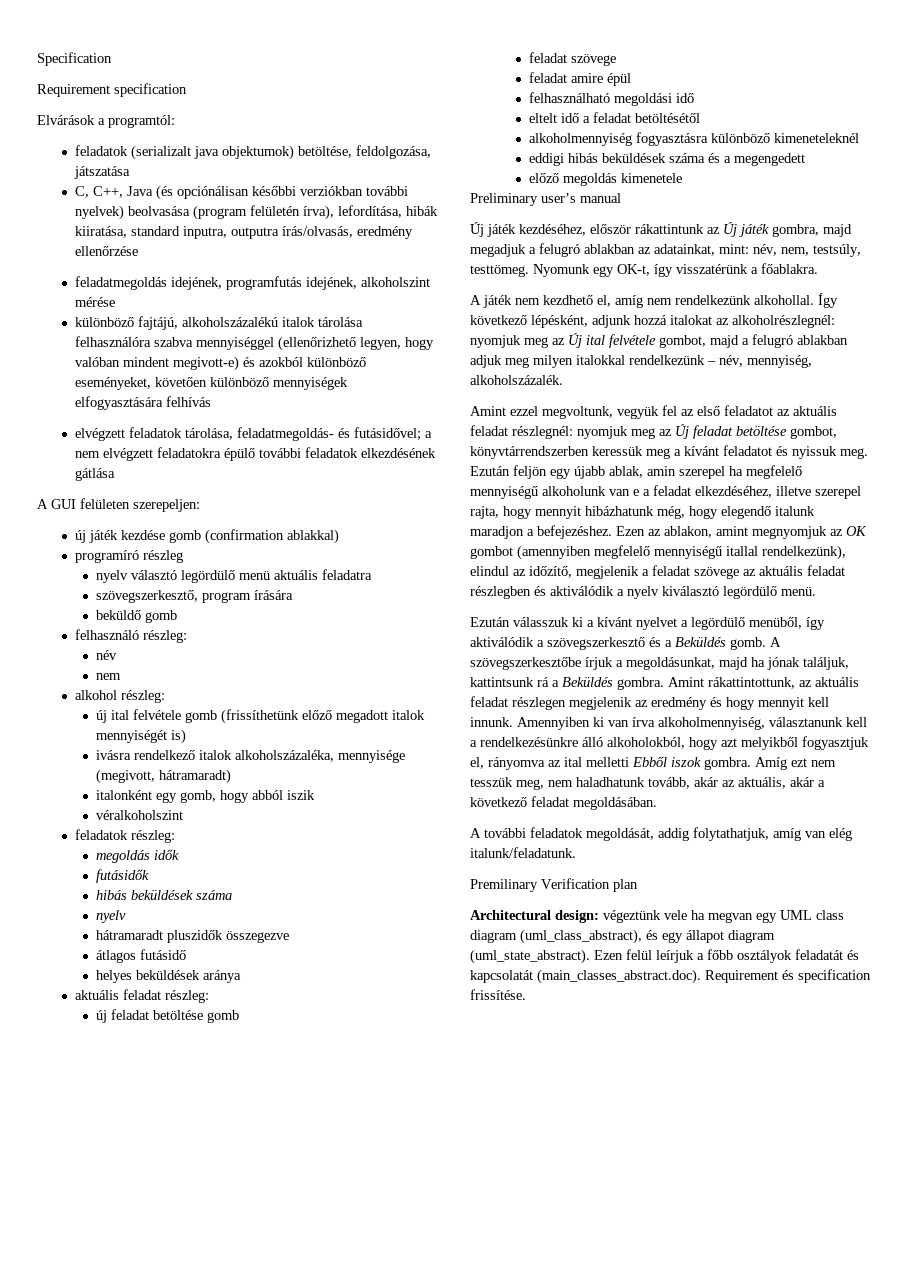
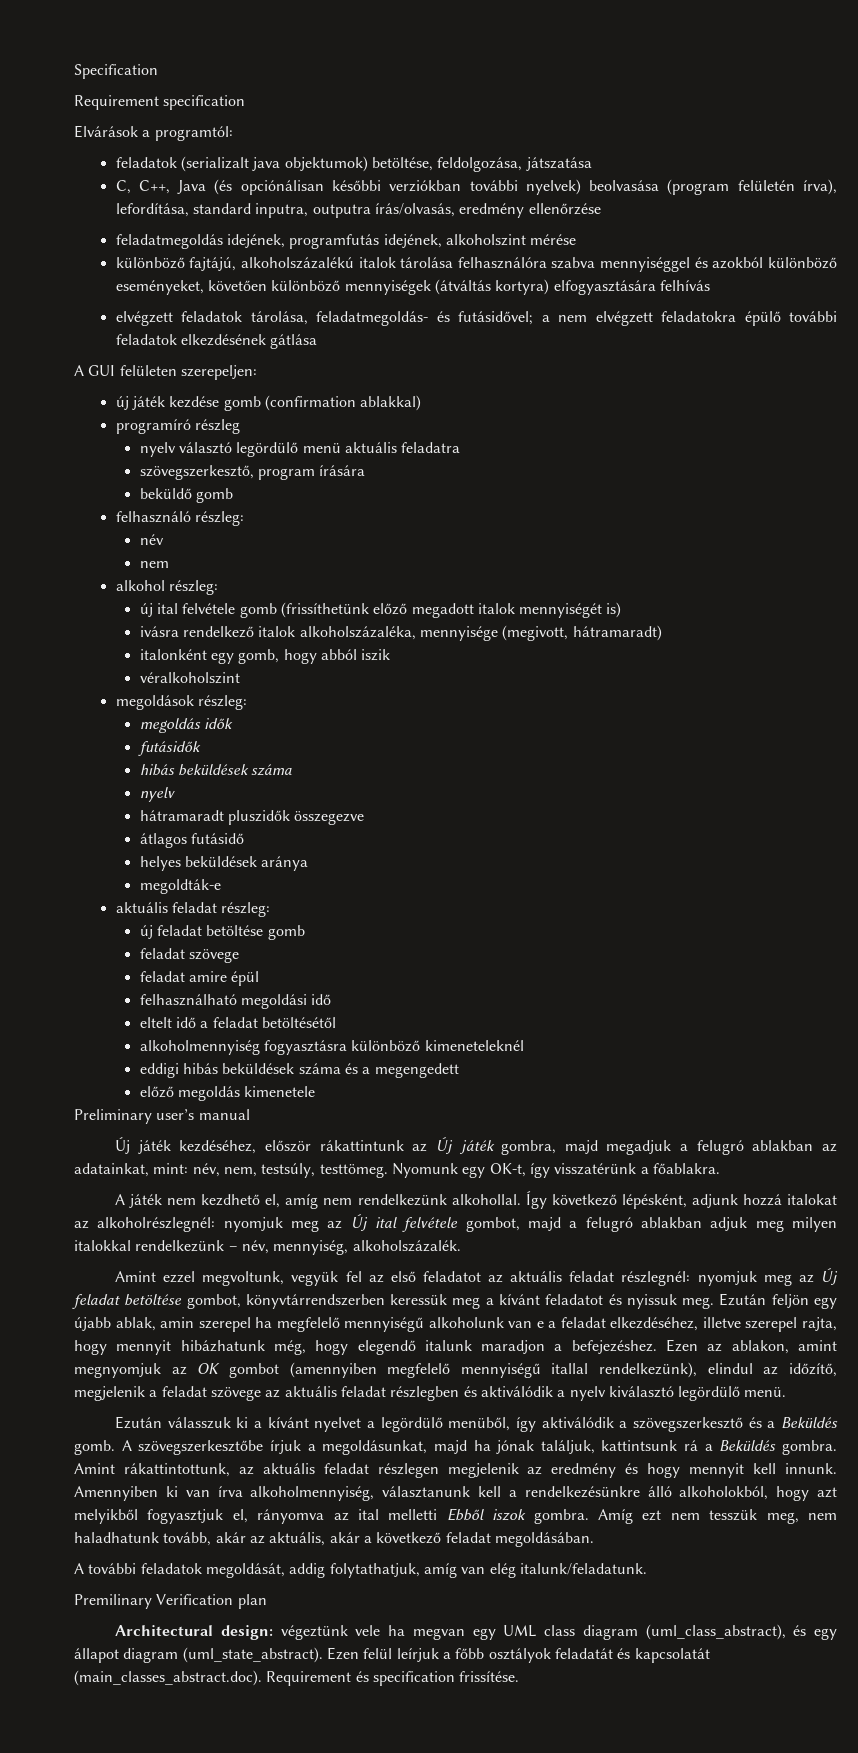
[405,206,438,216] [74,226,127,238] hibák kiiratása, -> (189, 210) none
[277,336,434,351] [74,356,239,371] (ellenőrizhető legyen, hogy valóban mindent megivott-e) -> (691, 264) none
(348, 383) none -> [434,279,550,295] (átváltás kortyra)
[74,829,128,840] feladatok -> [115,695,194,710] megoldások
(242, 976) none -> [139,879,221,894] // megoldták-e

